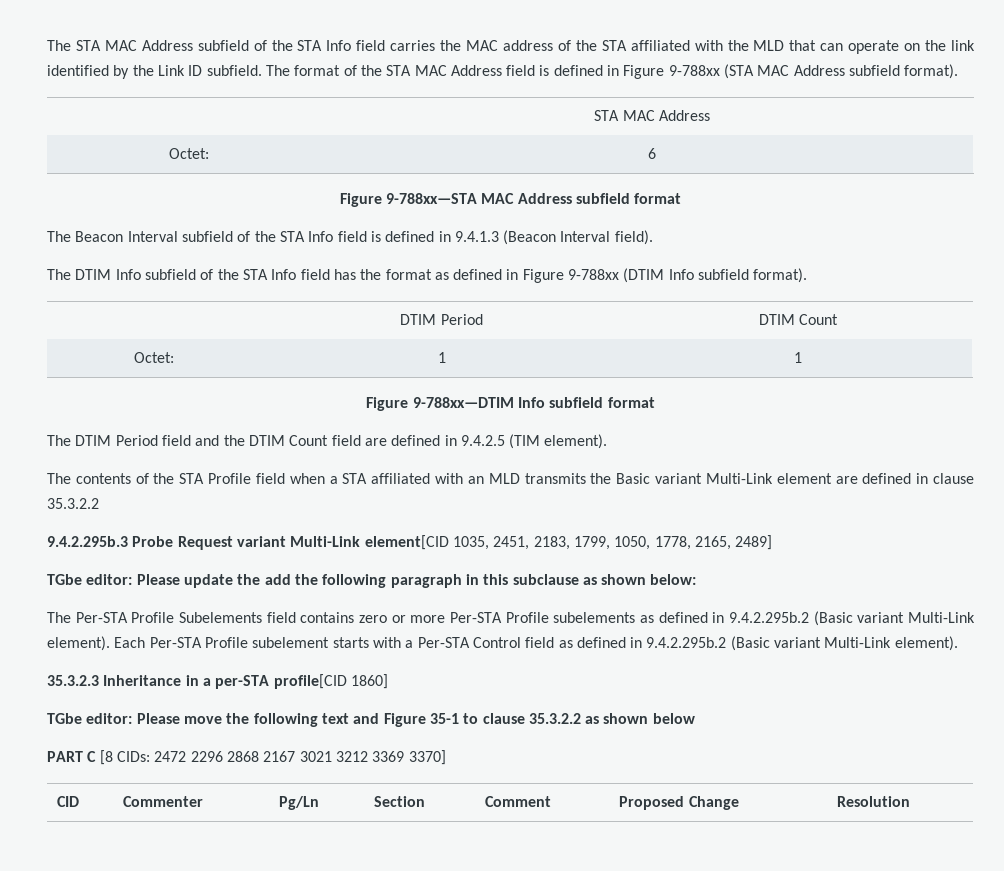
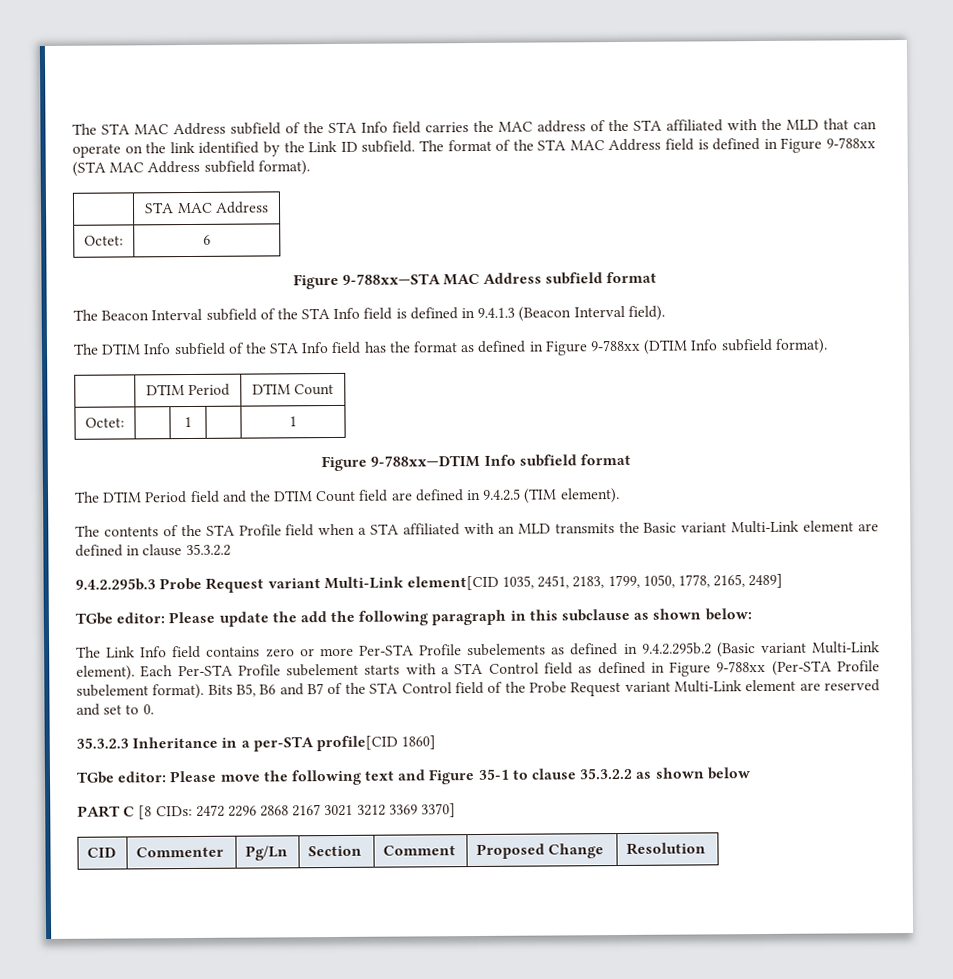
[75,612,262,623] Per-STA Profile Subelements -> [106,646,168,658] Link Info
[417,637,470,648] Per-STA -> [454,662,484,675] STA
[646,636,958,651] 9.4.2.295b.2 (Basic variant Multi-Link element). -> [669,660,880,677] [76,679,881,700] [76,703,154,716] Figure 9-788xx (Per-STA Profile subelement format). Bits B5, B6 and B7 of the STA Control field of the Probe Request variant Multi-Link element are reserved and set to 0.

